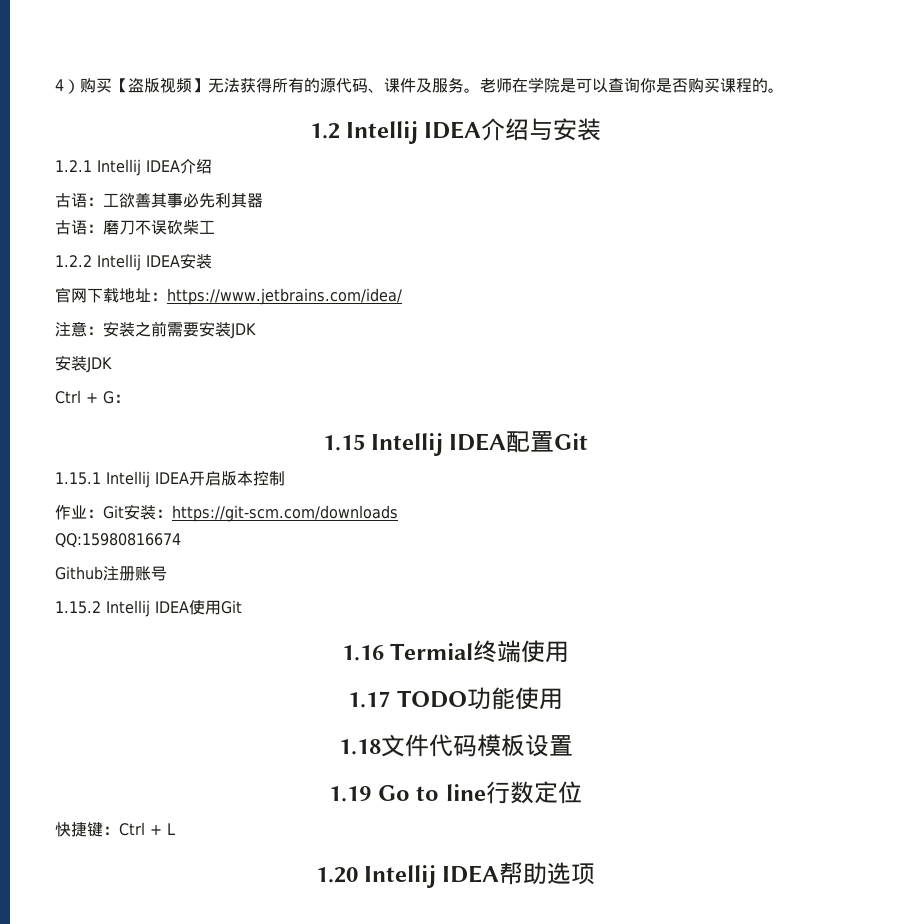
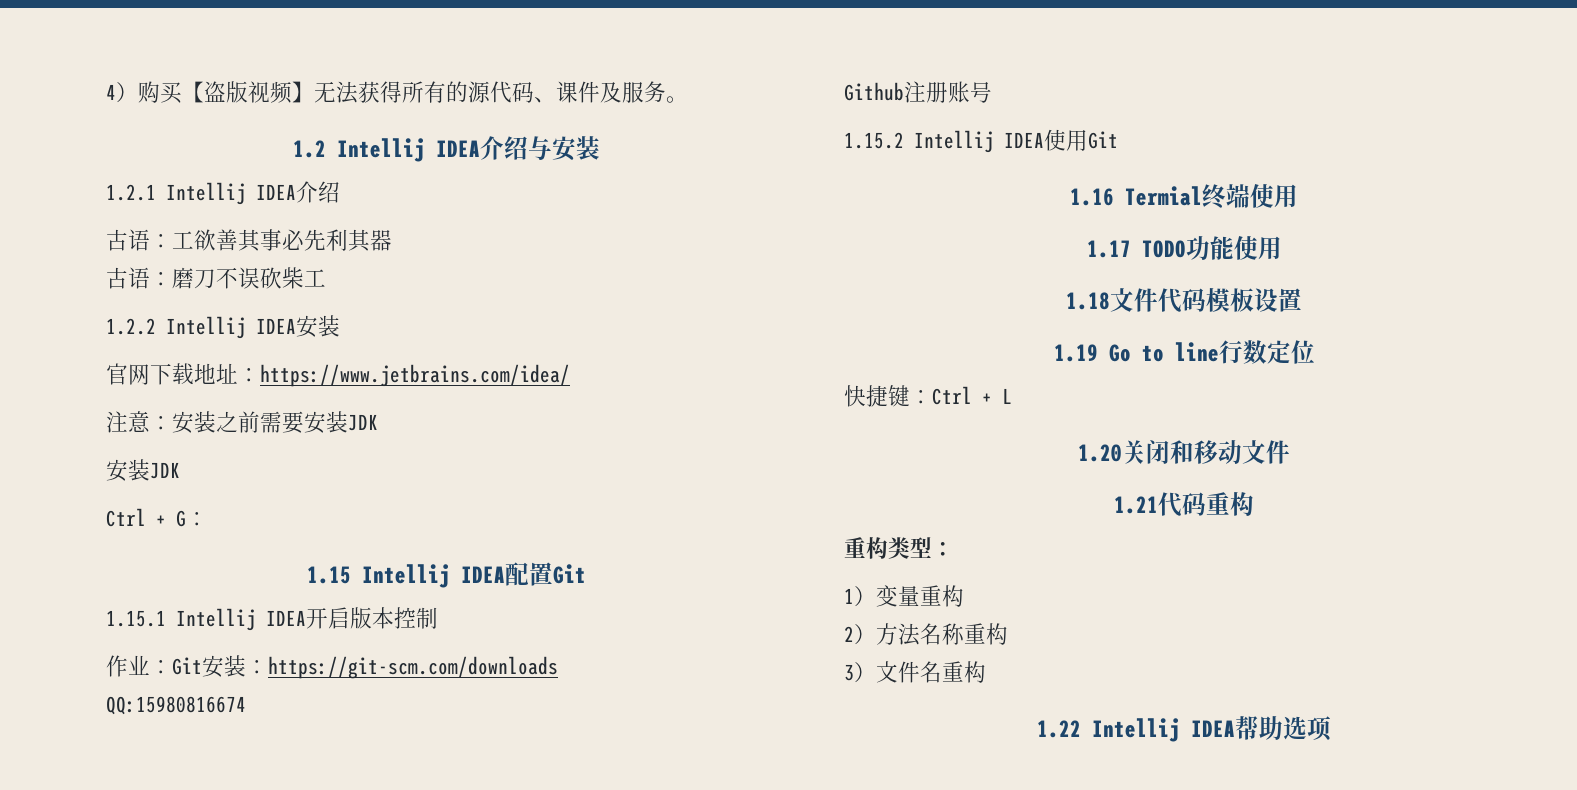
[480,77,784,93] 老师在学院是可以查询你是否购买课程的。 -> (688, 99) none
(358, 875) none -> [1122,440,1290,464] [1114,492,1254,517] [844,537,954,559] [844,585,964,607] [844,623,1008,646] [844,661,986,683] [1037,720,1081,738] 关闭和移动文件 // 1.21代码重构 // 重构类型： // 1）变量重构 // 2）方法名称重构 // 3）文件名重构 // 1.22

